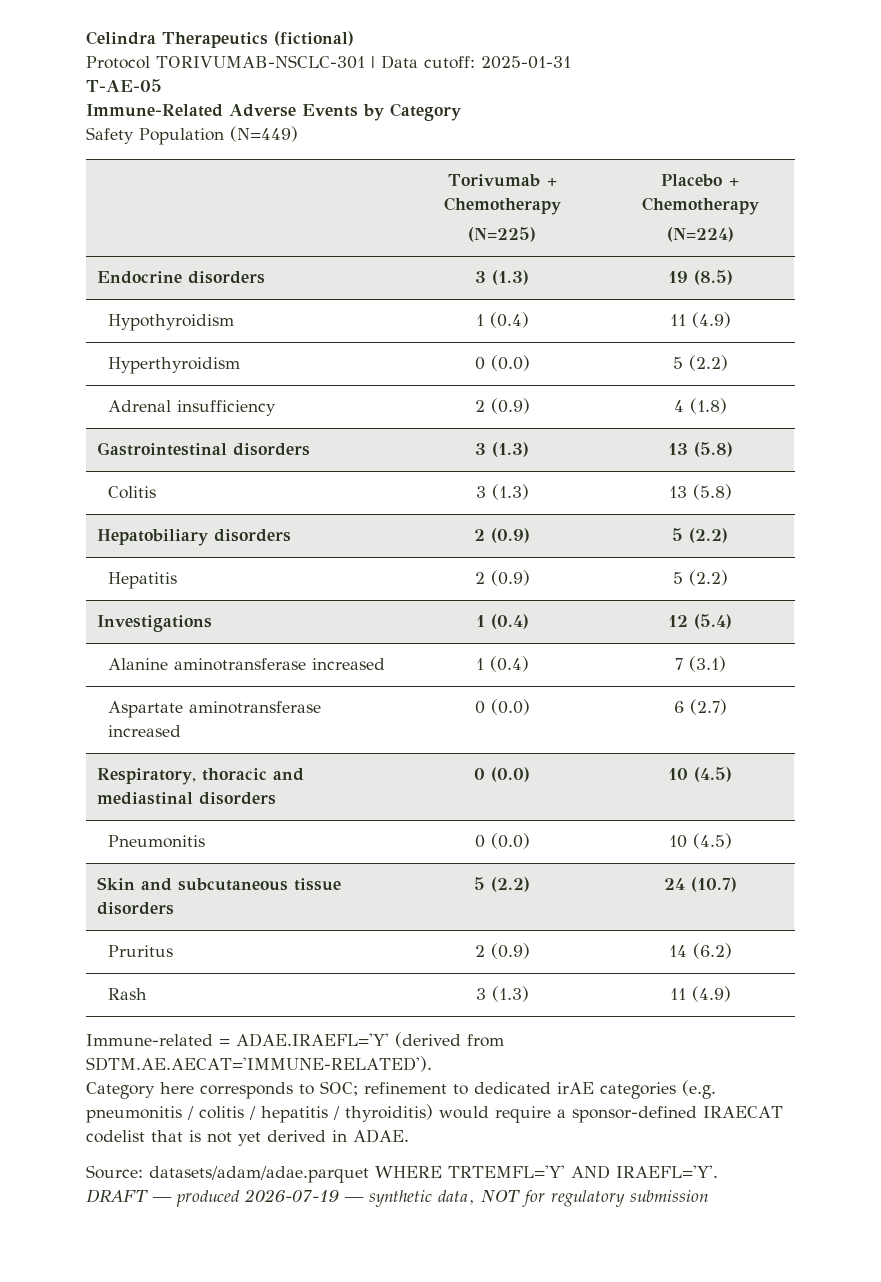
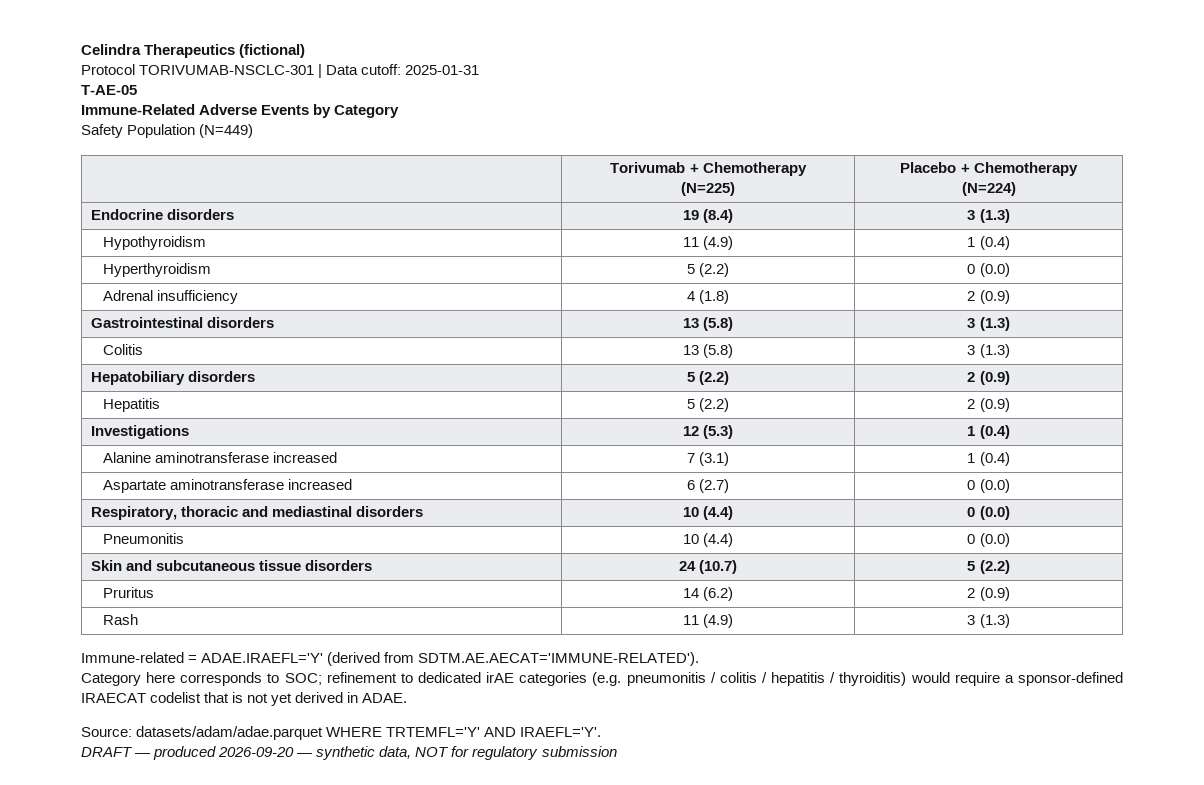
[475,270,529,285] [667,270,733,285] | 3 (1.3) | 19 (8.5) -> [682,209,734,223] [967,209,1010,223] | 19 (8.4) | 3 (1.3)
[475,312,529,328] [669,312,731,328] | 1 (0.4) | 11 (4.9) -> [682,236,734,250] [967,236,1010,250] | 11 (4.9) | 1 (0.4)
[474,355,530,371] [672,355,728,371] | 0 (0.0) | 5 (2.2) -> [686,263,730,277] [967,263,1010,277] | 5 (2.2) | 0 (0.0)
[474,398,530,414] [673,398,727,414] | 2 (0.9) | 4 (1.8) -> [686,290,730,304] [967,290,1010,304] | 4 (1.8) | 2 (0.9)
[475,442,529,457] [667,442,733,457] [108,486,157,499] [475,484,529,500] [668,484,732,500] | 3 (1.3) | 13 (5.8) // Colitis | 3 (1.3) | 13 (5.8) -> [682,317,734,331] [967,317,1010,331] [102,344,143,355] [682,344,734,358] [967,344,1010,358] | 13 (5.8) | 3 (1.3) // Colitis | 13 (5.8) | 3 (1.3)
[474,528,530,543] [672,528,728,543] [108,572,178,589] [474,570,530,586] [672,570,728,586] | 2 (0.9) | 5 (2.2) // Hepatitis | 2 (0.9) | 5 (2.2) -> [686,371,730,385] [967,371,1010,385] [102,398,160,412] [686,398,730,412] [967,398,1010,412] | 5 (2.2) | 2 (0.9) // Hepatitis | 5 (2.2) | 2 (0.9)
[475,614,529,629] [668,614,732,629] | 1 (0.4) | 12 (5.4) -> [682,425,734,439] [967,425,1010,439] | 12 (5.3) | 1 (0.4)
[475,656,529,672] [674,656,726,672] | 1 (0.4) | 7 (3.1) -> [686,452,730,466] [967,452,1010,466] | 7 (3.1) | 1 (0.4)
[474,699,530,715] [673,699,727,715] | 0 (0.0) | 6 (2.7) -> [686,479,730,493] [967,479,1010,493] | 6 (2.7) | 0 (0.0)
[474,767,530,782] [668,767,732,782] | 0 (0.0) | 10 (4.5) -> [682,506,734,520] [967,506,1010,520] | 10 (4.4) | 0 (0.0)
[474,833,530,849] [668,833,732,849] | 0 (0.0) | 10 (4.5) -> [682,533,734,547] [967,533,1010,547] | 10 (4.4) | 0 (0.0)
[474,877,530,892] [663,877,737,892] | 5 (2.2) | 24 (10.7) -> [678,560,738,574] [967,560,1010,574] | 24 (10.7) | 5 (2.2)
[474,943,530,959] [668,943,732,959] | 2 (0.9) | 14 (6.2) -> [682,587,734,601] [967,587,1010,601] | 14 (6.2) | 2 (0.9)
[475,986,529,1002] [669,986,731,1002] | 3 (1.3) | 11 (4.9) -> [682,614,734,628] [967,614,1010,628] | 11 (4.9) | 3 (1.3)
[244,1189,339,1202] 2026-07-19 -> [218,747,295,757] 2026-09-20

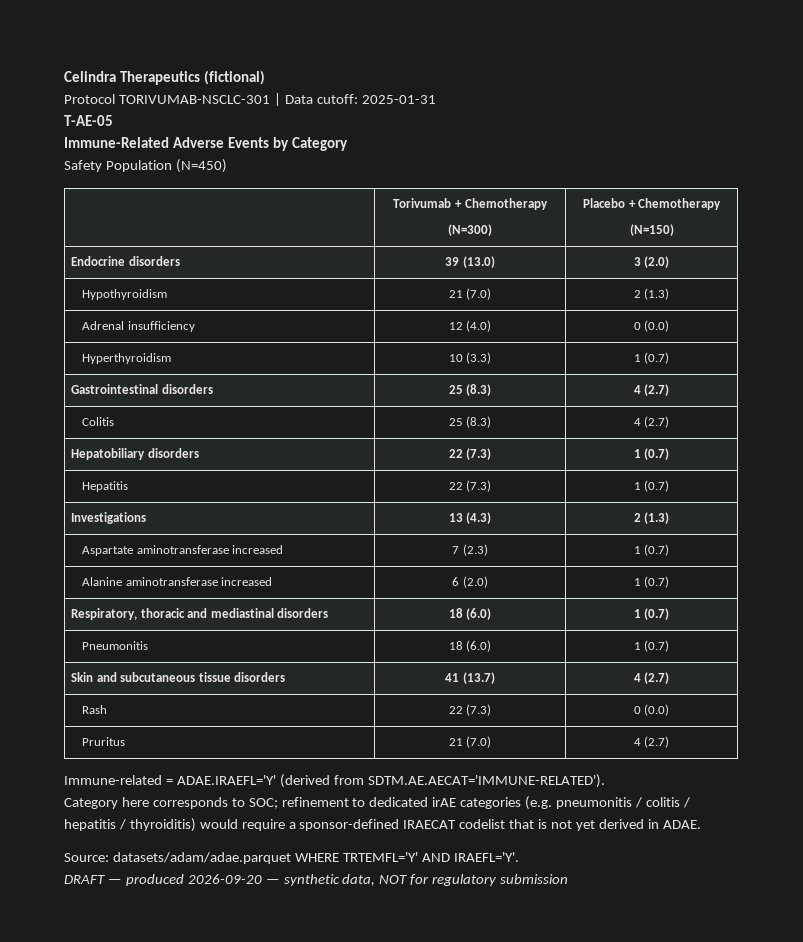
[199,124,254,138] (N=449) -> [175,159,227,173] (N=450)
[681,182,736,196] (N=225) -> [447,224,492,236] (N=300)
[961,182,1016,196] (N=224) -> [629,224,674,236] (N=150)
[682,209,734,223] [967,209,1010,223] 19 (8.4) | 3 (1.3) -> [445,256,495,268] [633,256,670,268] 39 (13.0) | 3 (2.0)
[682,236,734,250] [967,236,1010,250] [102,263,211,277] [686,263,730,277] [967,263,1010,277] [102,290,238,304] [686,290,730,304] [967,290,1010,304] [91,317,275,328] [682,317,734,331] [967,317,1010,331] [102,344,143,355] [682,344,734,358] [967,344,1010,358] [91,371,256,385] [686,371,730,385] [967,371,1010,385] [102,398,160,412] [686,398,730,412] [967,398,1010,412] [91,425,190,439] [682,425,734,439] [967,425,1010,439] 11 (4.9) | 1 (0.4) // Hyperthyroidism | 5 (2.2) | 0 (0.0) // Adrenal insufficiency | 4 (1.8) | 2 (0.9) // Gastrointestinal disorders | 13 (5.8) | 3 (1.3) // Colitis | 13 (5.8) | 3 (1.3) // Hepatobiliary disorders | 5 (2.2) | 2 (0.9) // Hepatitis | 5 (2.2) | 2 (0.9) // Investigations | 12 (5.3) | 1 (0.4) -> [448,288,492,300] [633,288,670,300] [82,321,195,332] [448,320,492,332] [633,320,670,332] [82,353,172,364] [448,352,492,364] [633,352,670,364] [70,384,213,394] [448,384,492,396] [633,384,670,396] [82,417,115,426] [448,416,492,428] [633,416,670,428] [70,448,199,460] [448,448,492,460] [633,448,670,460] [82,481,129,492] [448,480,492,492] [633,480,670,492] [70,512,146,524] [448,512,492,524] [633,512,670,524] [82,545,284,556] [452,544,488,556] [633,544,670,556] 21 (7.0) | 2 (1.3) // Adrenal insufficiency | 12 (4.0) | 0 (0.0) // Hyperthyroidism | 10 (3.3) | 1 (0.7) // Gastrointestinal disorders | 25 (8.3) | 4 (2.7) // Colitis | 25 (8.3) | 4 (2.7) // Hepatobiliary disorders | 22 (7.3) | 1 (0.7) // Hepatitis | 22 (7.3) | 1 (0.7) // Investigations | 13 (4.3) | 2 (1.3) // Aspartate aminotransferase increased | 7 (2.3) | 1 (0.7)
[686,452,730,466] [967,452,1010,466] [102,479,352,493] [686,479,730,493] [967,479,1010,493] 7 (3.1) | 1 (0.4) // Aspartate aminotransferase increased | 6 (2.7) | 0 (0.0) -> [452,576,488,588] [633,576,670,588] 6 (2.0) | 1 (0.7)
[682,506,734,520] [967,506,1010,520] [102,533,184,544] [682,533,734,547] [967,533,1010,547] 10 (4.4) | 0 (0.0) // Pneumonitis | 10 (4.4) | 0 (0.0) -> [448,608,492,620] [633,608,670,620] [82,641,149,650] [448,640,492,652] [633,640,670,652] 18 (6.0) | 1 (0.7) // Pneumonitis | 18 (6.0) | 1 (0.7)
[678,560,738,574] [967,560,1010,574] [102,587,154,598] [682,587,734,601] [967,587,1010,601] [102,614,138,625] [682,614,734,628] [967,614,1010,628] 24 (10.7) | 5 (2.2) // Pruritus | 14 (6.2) | 2 (0.9) // Rash | 11 (4.9) | 3 (1.3) -> [445,672,495,684] [633,672,670,684] [82,705,108,714] [448,704,492,716] [633,704,670,716] [82,737,126,746] [448,736,492,748] [633,736,670,748] 41 (13.7) | 4 (2.7) // Rash | 22 (7.3) | 0 (0.0) // Pruritus | 21 (7.0) | 4 (2.7)

